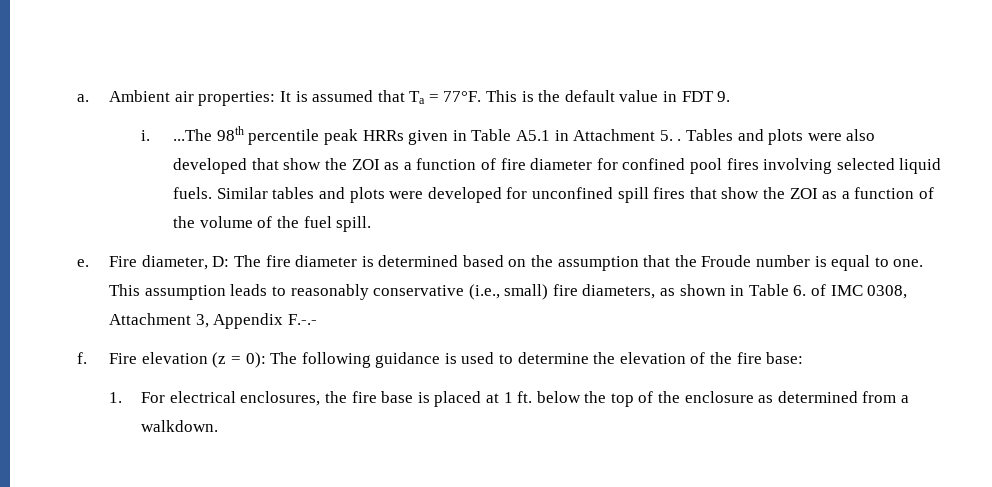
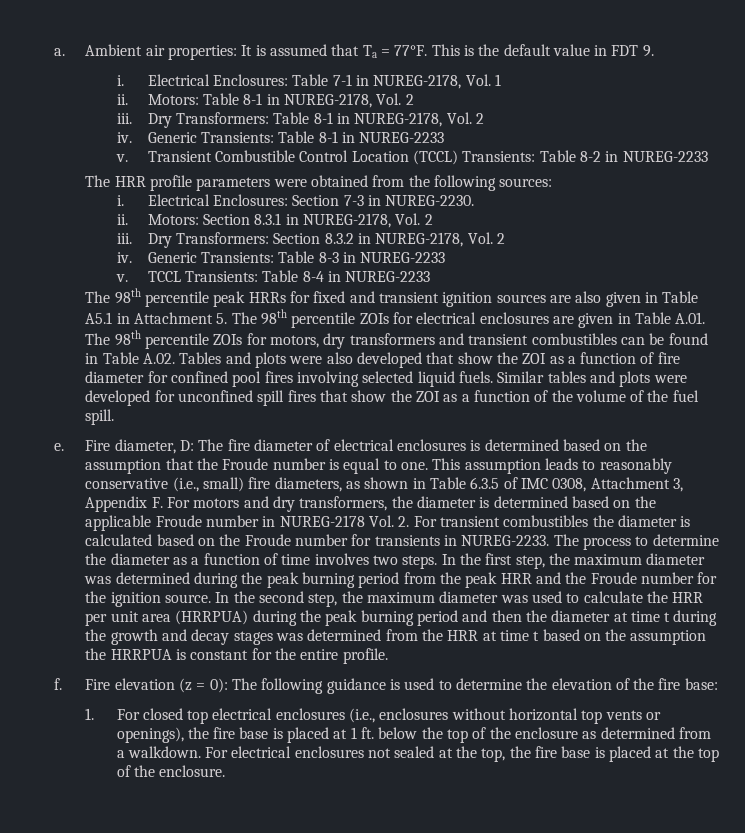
[173,126,404,145] ...The 98th percentile peak HRRs -> [147,74,501,89] [116,93,414,108] [116,112,484,128] [116,131,445,143] [115,150,708,165] [85,175,553,191] [116,194,475,206] [116,213,433,228] [116,232,505,248] [116,251,446,263] [115,270,431,282] [85,288,602,307] Electrical Enclosures: Table 7-1 in NUREG-2178, Vol. 1 // ii. Motors: Table 8-1 in NUREG-2178, Vol. 2 // iii. Dry Transformers: Table 8-1 in NUREG-2178, Vol. 2 // iv. Generic Transients: Table 8-1 in NUREG-2233 // v. Transient Combustible Control Location (TCCL) Transients: Table 8-2 in NUREG-2233 // The HRR profile parameters were obtained from the following sources: // i. Electrical Enclosures: Section 7-3 in NUREG-2230. // ii. Motors: Section 8.3.1 in NUREG-2178, Vol. 2 // iii. Dry Transformers: Section 8.3.2 in NUREG-2178, Vol. 2 // iv. Generic Transients: Table 8-3 in NUREG-2233 // v. TCCL Transients: Table 8-4 in NUREG-2233 // The 98th percentile peak HRRs for fixed and transient ignition sources are also
[677,139,682,141] . -> [231,309,706,328] [85,330,708,349] [85,352,175,364] The 98th percentile ZOIs for electrical enclosures are given in Table A.01. The 98th percentile ZOIs for motors, dry transformers and transient combustibles can be found in Table A.02.
(358, 261) none -> [316,439,466,451] of electrical enclosures
[793,285,807,296] 6. -> [470,477,500,489] 6.3.5
[287,314,317,325] F.-.- -> [151,496,656,512] [85,515,691,531] [85,534,719,550] [85,553,706,569] [84,572,718,588] [85,591,704,607] [85,610,718,626] [85,629,707,645] [85,648,388,664] F. For motors and dry transformers, the diameter is determined based on the applicable Froude number in NUREG-2178 Vol. 2. For transient combustibles the diameter is calculated based on the Froude number for transients in NUREG-2233. The process to determine the diameter as a function of time involves two steps. In the first step, the maximum diameter was determined during the peak burning period from the peak HRR and the Froude number for the ignition source. In the second step, the maximum diameter was used to calculate the HRR per unit area (HRRPUA) during the peak burning period and then the diameter at time t during the growth and decay stages was determined from the HRR at time t based on the assumption the HRRPUA is constant for the entire profile.
[169,391,321,406] electrical enclosures, -> [142,708,662,724] [116,727,184,743] closed top electrical enclosures (i.e., enclosures without horizontal top vents or openings),
(219, 426) none -> [205,746,719,762] [116,765,226,777] For electrical enclosures not sealed at the top, the fire base is placed at the top of the enclosure.

